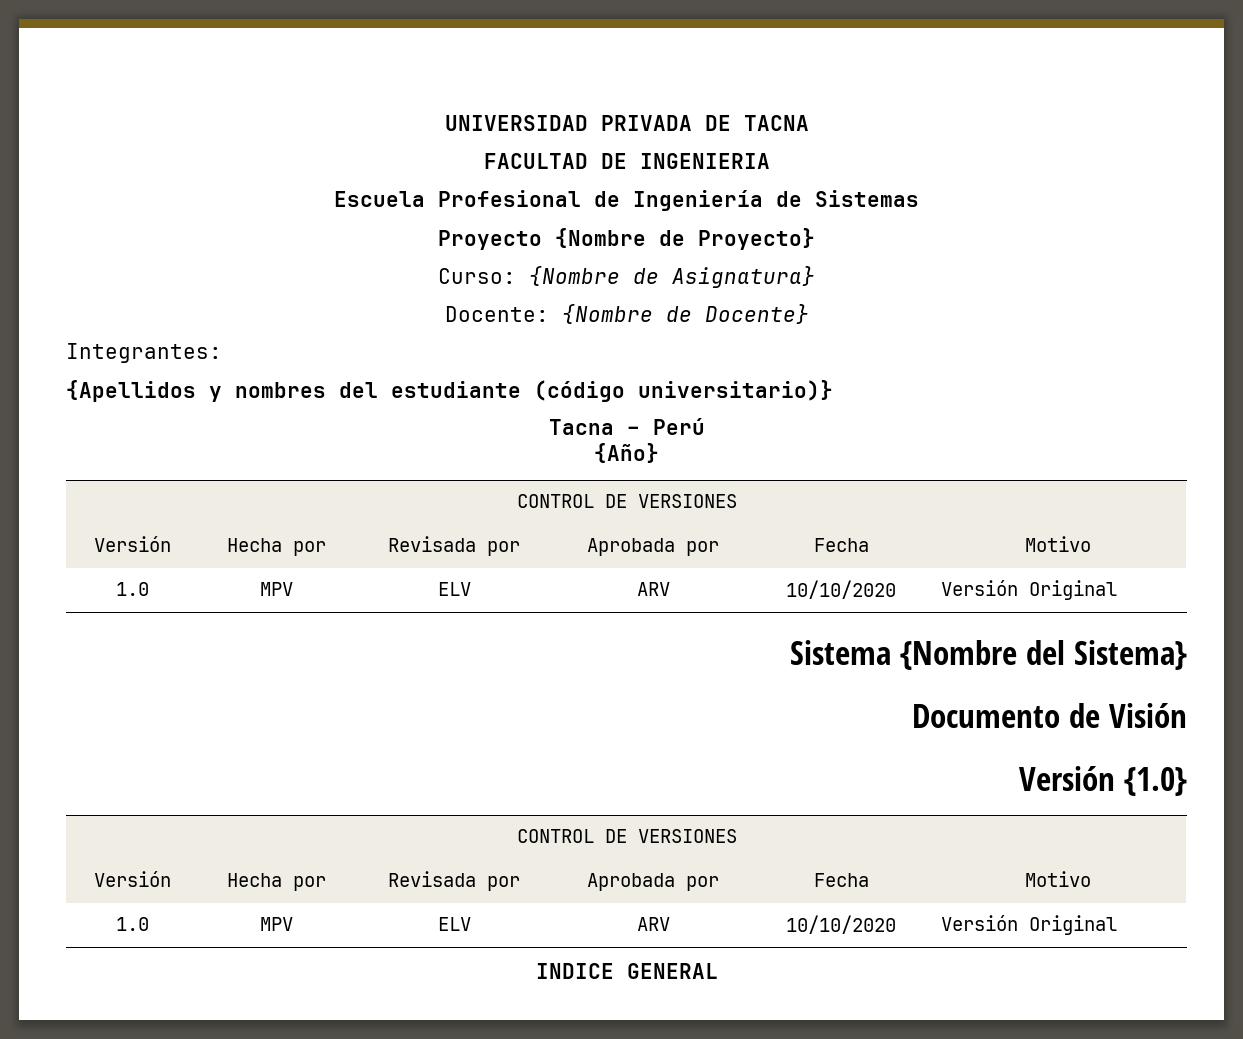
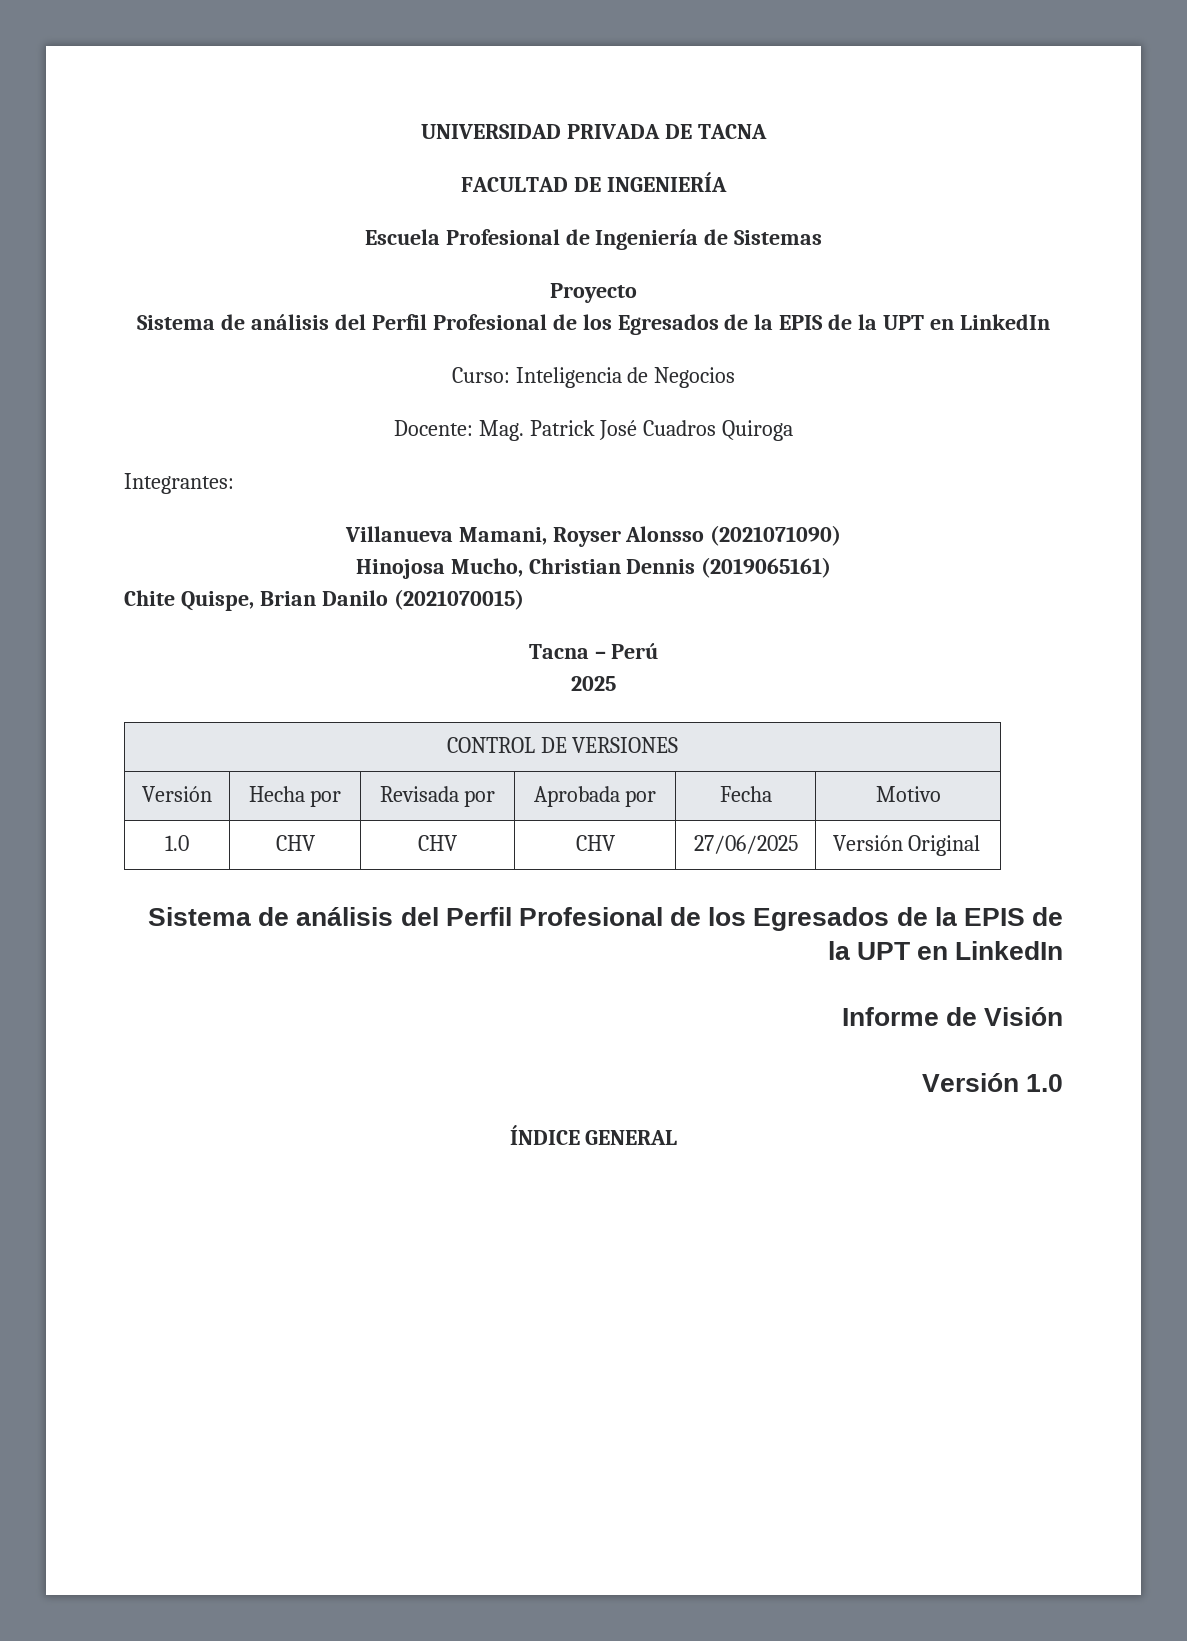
[639,153,770,169] INGENIERIA -> [606,172,727,192] INGENIERÍA
[555,228,815,250] [438,266,815,288] [444,304,809,324] [66,343,222,363] [66,380,833,402] {Nombre de Proyecto} // Curso: {Nombre de Asignatura} // Docente: {Nombre de Docente} // Integrantes: // {Apellidos y nombres del estudiante (código universitario)} -> [136,314,1051,335] [451,367,736,388] [393,420,794,441] [124,473,234,494] [344,525,842,547] [355,557,832,579] [124,589,524,611] // Sistema de análisis del Perfil Profesional de los Egresados de la EPIS de la UPT en LinkedIn // Curso: Inteligencia de Negocios // Docente: Mag. Patrick José Cuadros Quiroga // Integrantes: // Villanueva Mamani, Royser Alonsso (2021071090) // Hinojosa Mucho, Christian Dennis (2019065161) // Chite Quispe, Brian Danilo (2021070015)
[594,443,659,463] {Año} -> [571,676,616,691] 2025
[260,582,293,596] [437,582,471,596] [636,582,670,596] [786,580,896,599] MPV | ELV | ARV | 10/10/2020 -> [275,835,316,851] [418,835,458,851] [575,835,616,851] [693,835,798,854] CHV | CHV | CHV | 27/06/2025
[900,640,1187,670] [912,703,1188,728] [1019,766,1188,796] [516,829,737,843] [94,871,171,887] [227,873,326,891] [388,871,520,891] [587,873,719,891] [813,873,869,887] [1025,871,1091,887] [116,917,149,931] [260,917,293,931] [437,917,471,931] [636,917,670,931] [786,915,896,934] [940,915,1117,935] [535,963,614,979] {Nombre del Sistema} // Documento de Visión // Versión {1.0} // CONTROL DE VERSIONES // Versión | Hecha por | Revisada por | Aprobada por | Fecha | Motivo // 1.0 | MPV | ELV | ARV | 10/10/2020 | Versión Original // INDICE -> [258,907,1063,931] [827,941,1063,960] [841,1007,1063,1026] [921,1073,1063,1092] [509,1125,580,1145] de análisis del Perfil Profesional de los Egresados de la EPIS de la UPT en LinkedIn // Informe de Visión // Versión 1.0 // ÍNDICE

